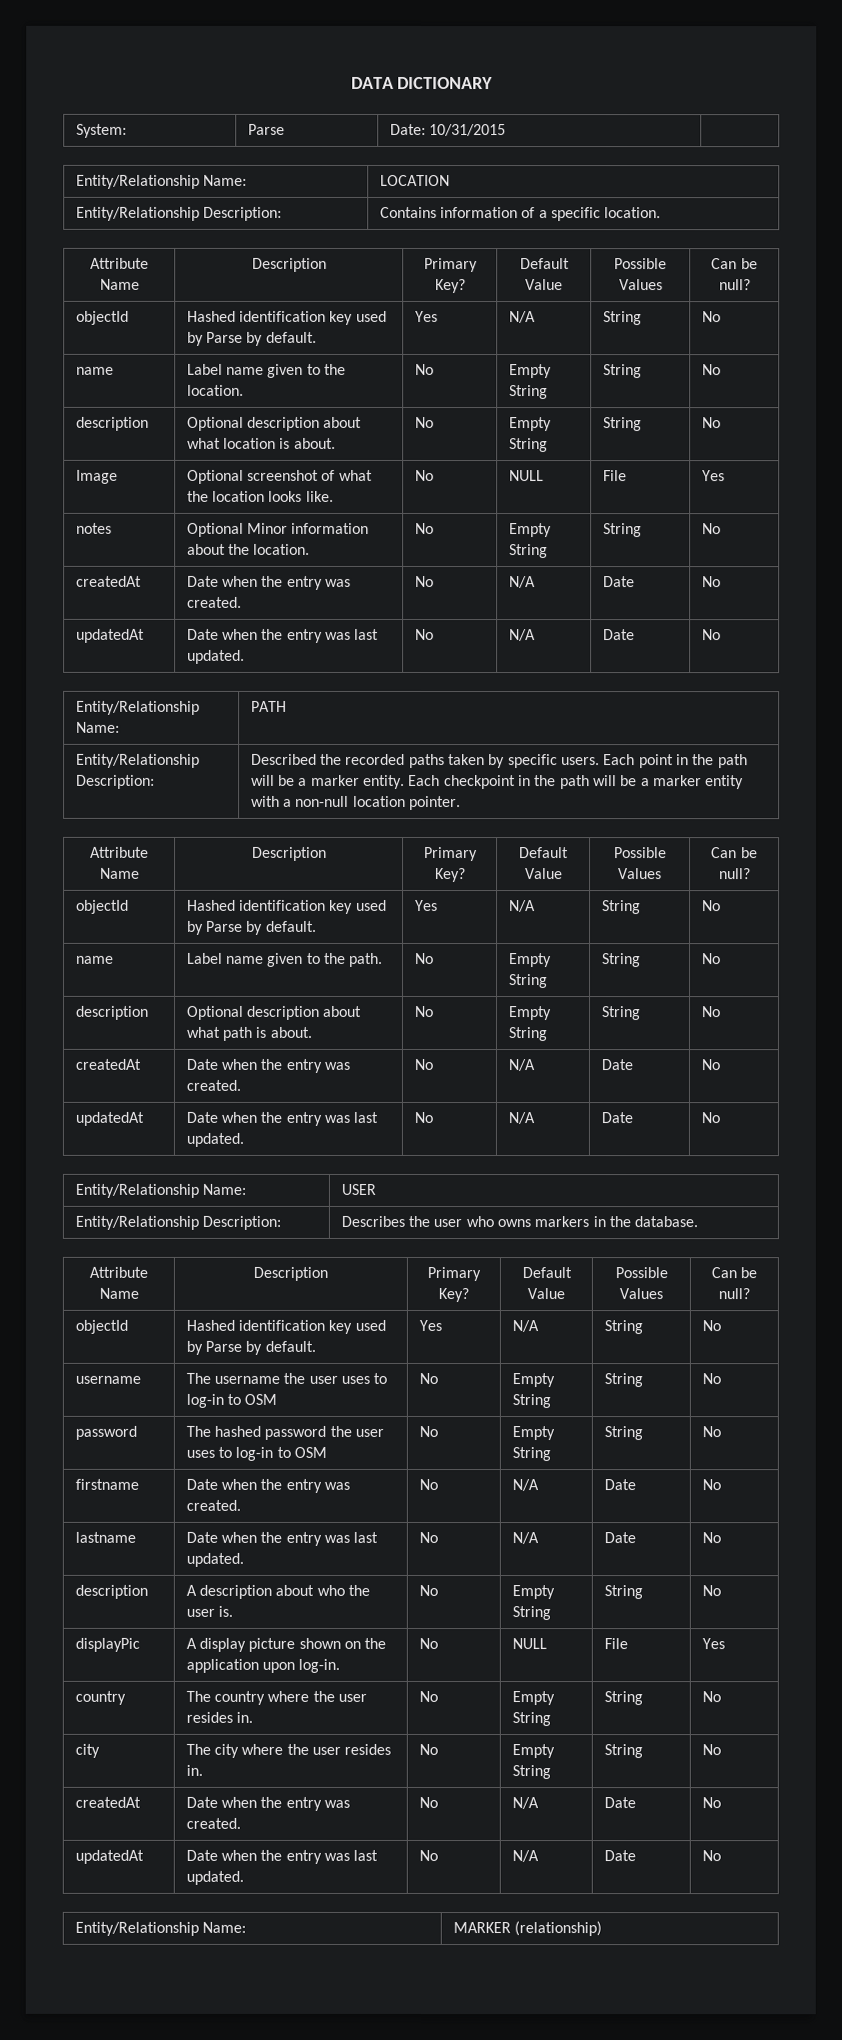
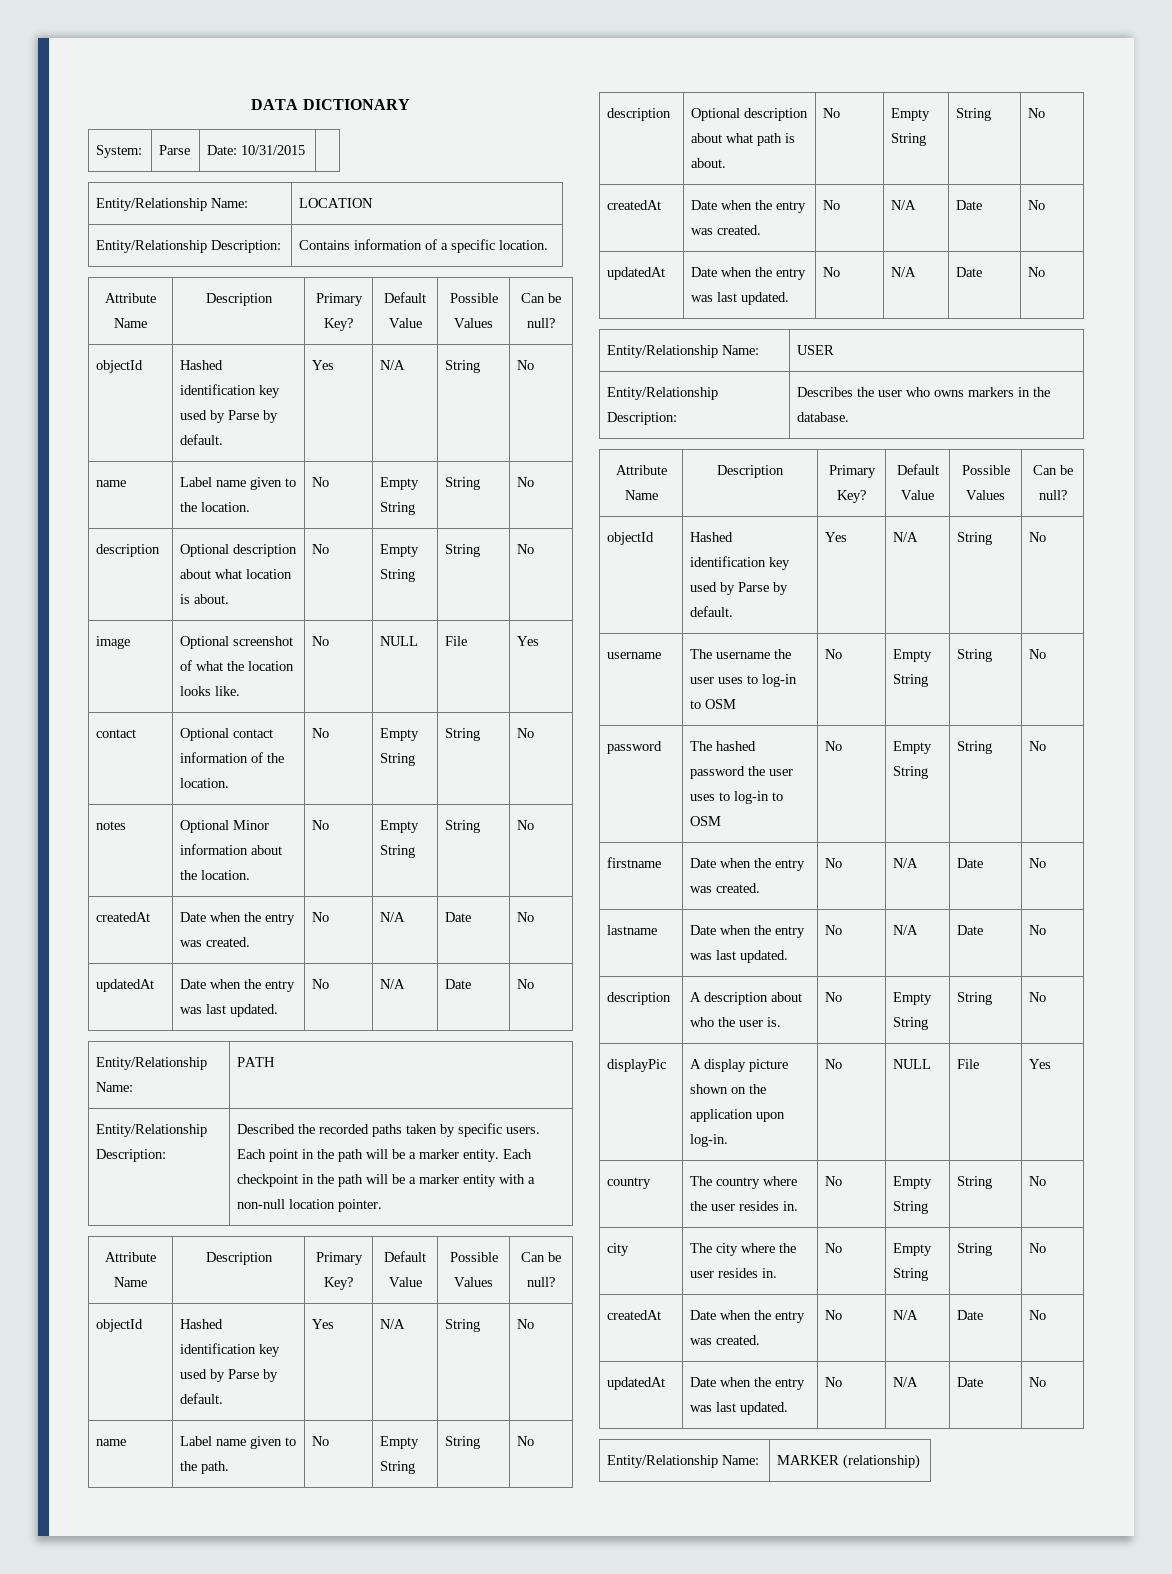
[75,469,118,484] Image -> [96,636,131,649] image
(725, 476) none -> [96,729,137,738] [180,728,274,741] [180,752,285,763] [180,778,230,788] [312,728,330,738] [380,728,420,741] [380,753,416,766] [445,728,481,741] [517,728,535,738] // contact | Optional contact information of the location. | No | Empty String | String | No

